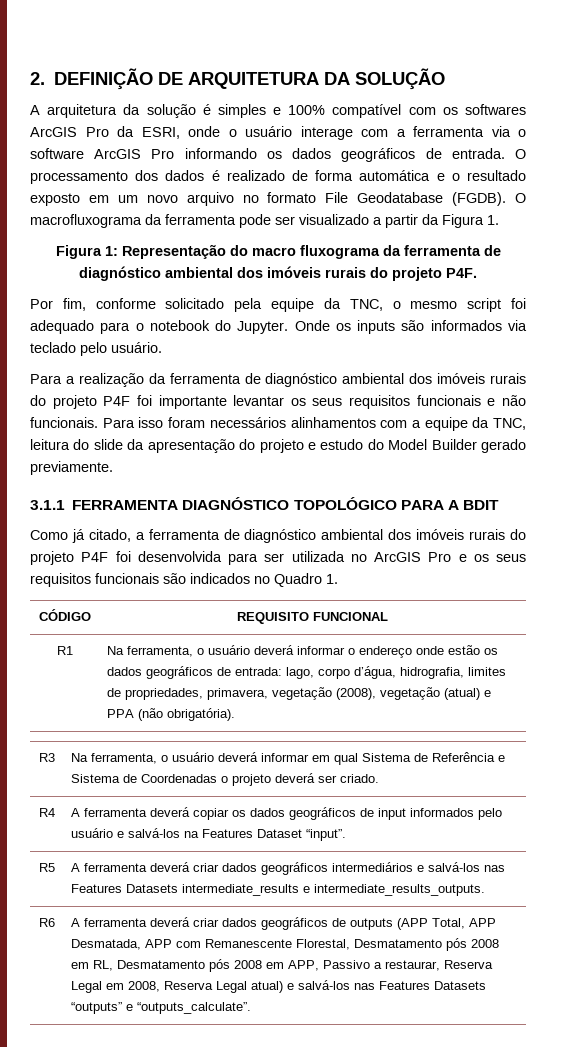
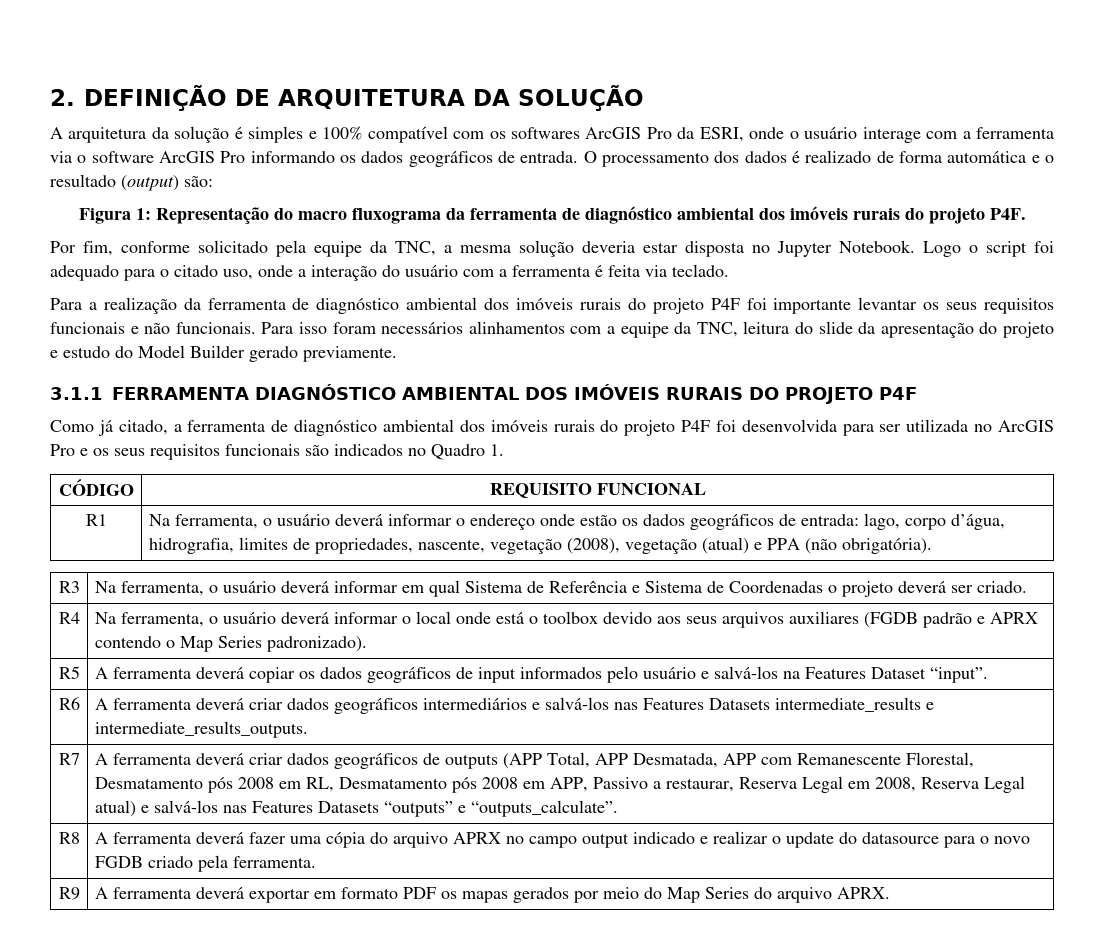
[30,192,526,206] [30,214,499,228] exposto em um novo arquivo no formato File Geodatabase (FGDB). O macrofluxograma da ferramenta pode ser visualizado a partir da Figura 1. -> [121,175,213,191] (output) são:
[392,301,458,309] o mesmo -> [444,240,978,257] a mesma solução deveria estar disposta no Jupyter Notebook. Logo o
[149,320,527,334] [30,342,162,356] notebook do Jupyter. Onde os inputs são informados via teclado pelo usuário. -> [174,264,729,281] citado uso, onde a interação do usuário com a ferramenta é feita via teclado.
[293,497,500,510] TOPOLÓGICO PARA A BDIT -> [401,384,917,404] AMBIENTAL DOS IMÓVEIS RURAIS DO PROJETO P4F
[207,688,269,700] primavera, -> [417,539,485,553] nascente,
(55, 812) none -> [94,611,1038,628] [94,636,367,652] [58,666,80,679] | Na ferramenta, o usuário deverá informar o local onde está o toolbox devido aos seus arquivos auxiliares (FGDB padrão e APRX contendo o Map Series padronizado). // R5
[39,863,55,872] R5 -> [58,697,80,710] R6
[39,918,55,927] R6 -> [58,753,80,765] R7
(252, 1008) none -> [58,832,80,844] [94,831,1030,848] [94,855,316,872] [58,887,80,900] [94,887,890,903] // R8 | A ferramenta deverá fazer uma cópia do arquivo APRX no campo output indicado e realizar o update do datasource para o novo FGDB criado pela ferramenta. // R9 | A ferramenta deverá exportar em formato PDF os mapas gerados por meio do Map Series do arquivo APRX.

